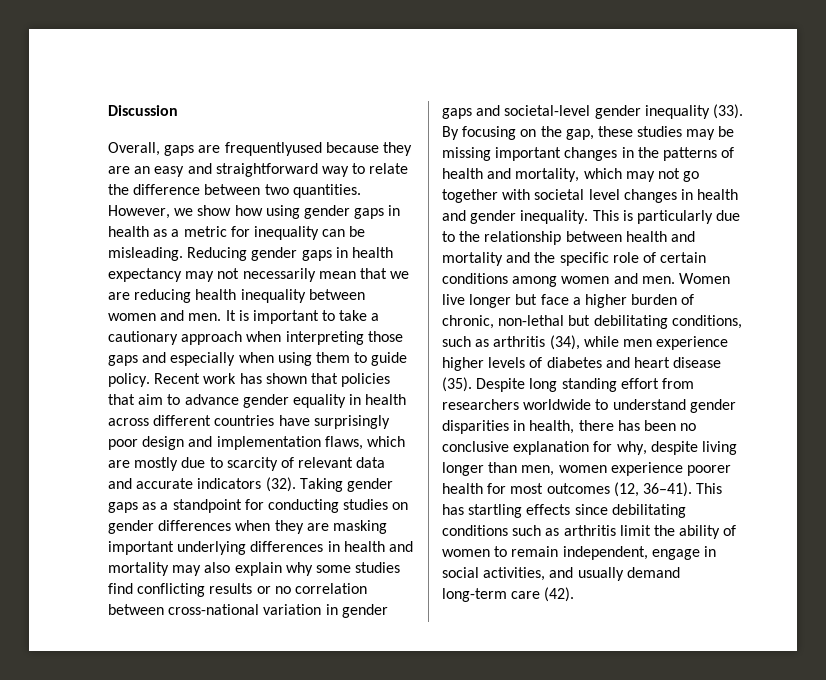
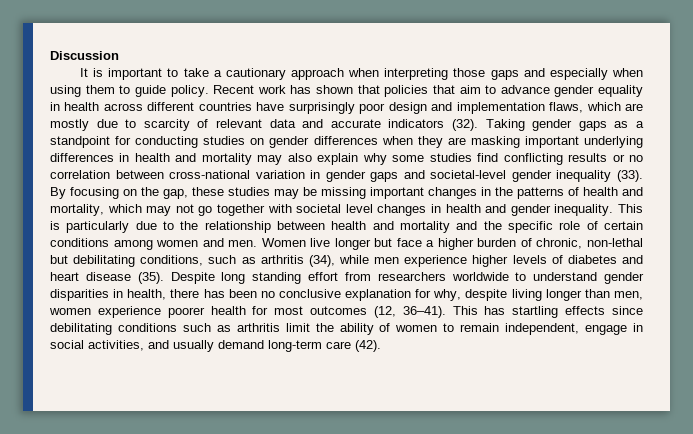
[108,142,412,156] [108,163,409,177] [108,184,361,198] [108,205,401,219] [108,226,366,240] [108,247,393,261] [108,268,410,282] [108,289,365,303] [108,310,222,321] Overall, gaps are frequentlyused because they are an easy and straightforward way to relate the difference between two quantities. However, we show how using gender gaps in health as a metric for inequality can be misleading. Reducing gender gaps in health expectancy may not necessarily mean that we are reducing health inequality between women and men. -> (119, 55) none

